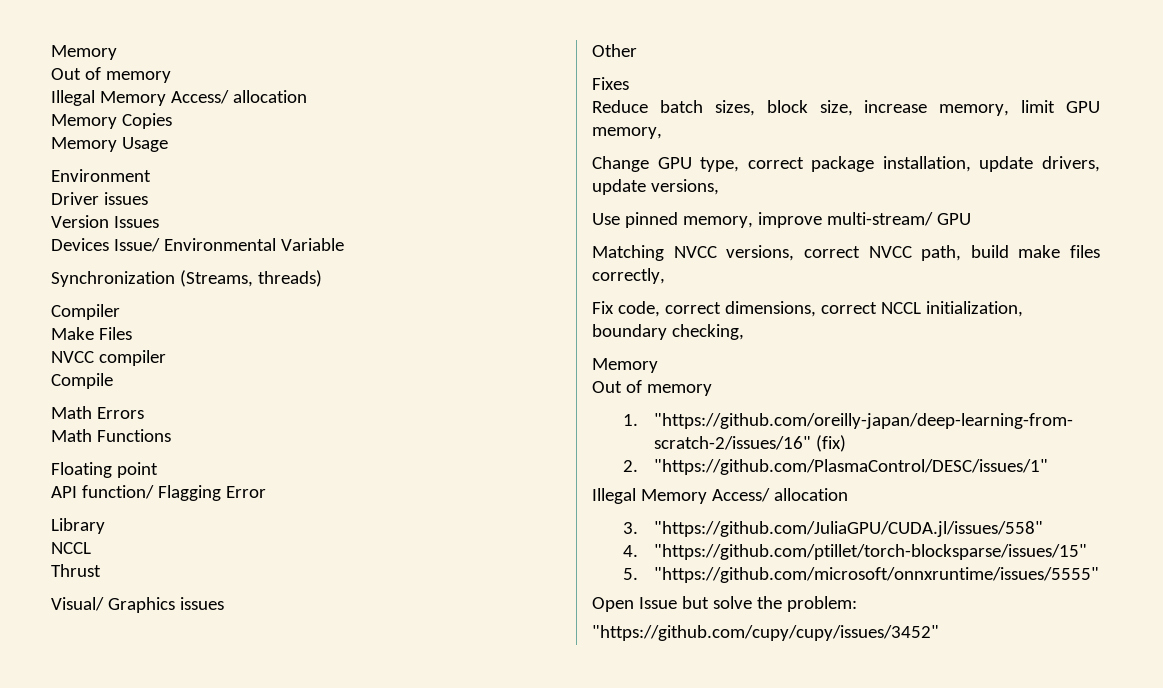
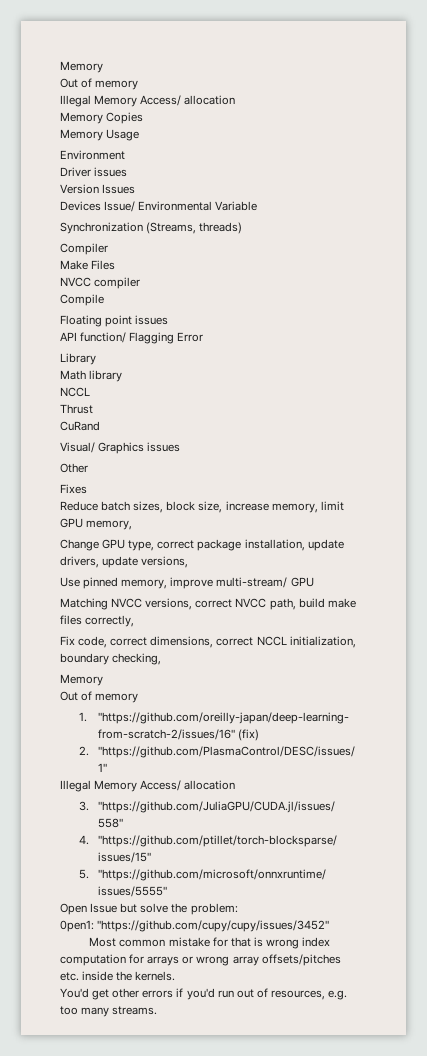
[51,406,144,419] [51,429,171,442] // Math Errors // Math Functions -> (104, 300) none
(158, 470) none -> [135,315,169,325] issues
(105, 526) none -> [60,370,123,382] // Math library
(101, 570) none -> [60,421,100,431] // CuRand
(857, 604) none -> [60,920,94,932] 0pen1:
(939, 633) none -> [89,937,331,949] [60,954,341,966] [60,971,176,981] [60,988,348,1000] [60,1006,158,1017] // Most common mistake for that is wrong index computation for arrays or wrong array offsets/pitches etc. inside the kernels. // You'd get other errors if you'd run out of resources, e.g. too many streams.

